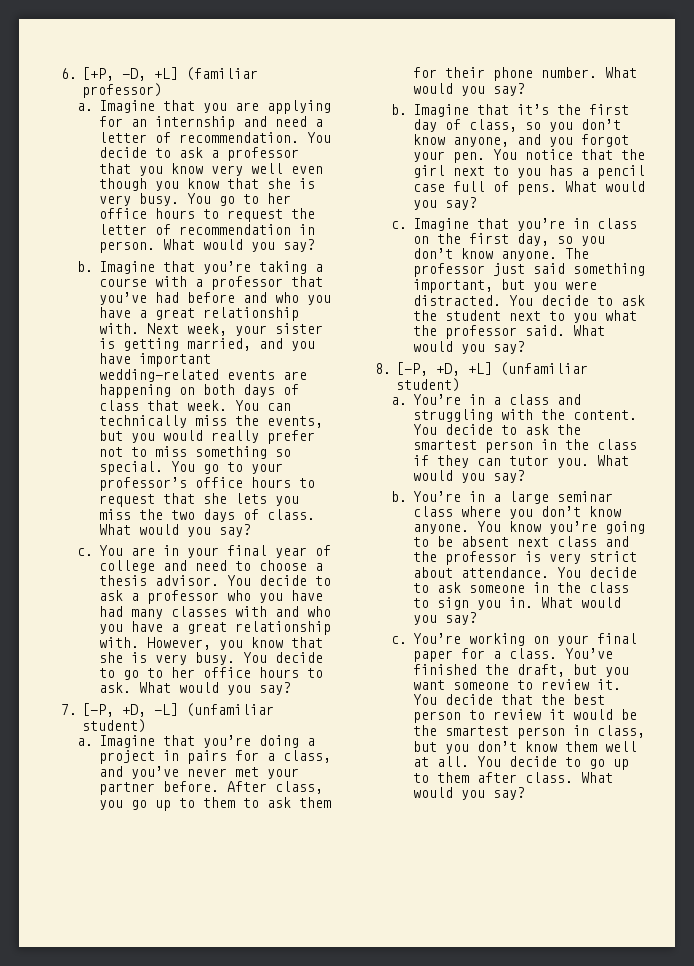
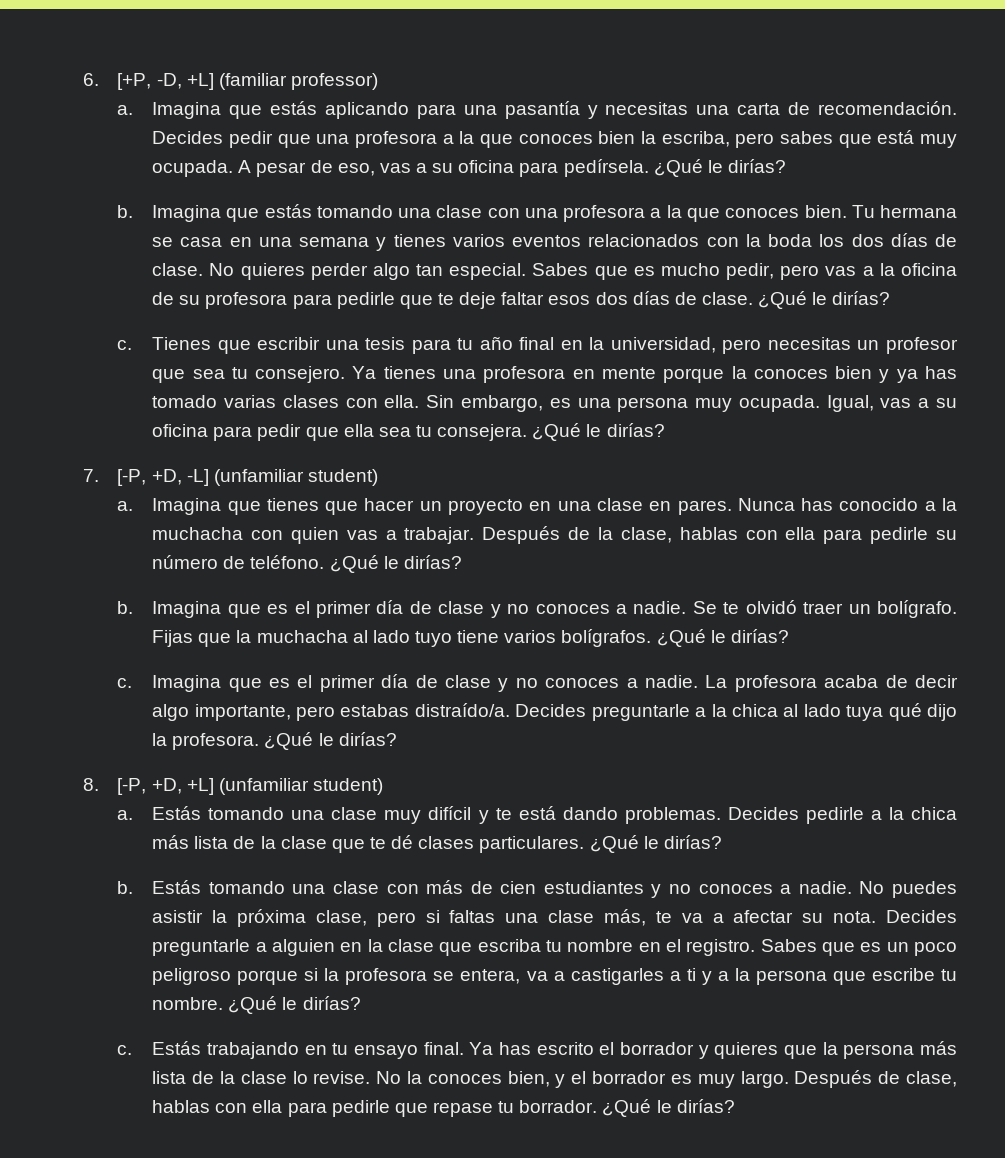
[99,100,332,114] [99,116,324,130] [99,132,332,143] [99,147,300,161] [99,163,324,176] [99,178,316,191] [99,193,292,206] [99,208,316,222] [99,224,316,235] [99,239,316,253] [77,261,324,274] [99,276,324,290] [99,292,332,305] [99,307,300,321] [99,323,324,336] [99,338,316,351] [99,353,212,367] [99,369,308,382] [99,384,300,398] [99,400,292,411] [99,415,324,428] [99,430,316,444] [99,446,292,459] [99,461,284,475] [99,477,316,491] [99,493,300,507] [99,509,316,522] [99,524,252,537] [77,545,332,558] [99,560,324,573] [99,575,332,586] [99,590,324,604] [99,606,332,619] [99,621,332,635] [99,637,324,650] [99,652,324,665] [99,667,324,680] [99,682,292,695] Imagine that you are applying for an internship and need a letter of recommendation. You decide to ask a professor that you know very well even though you know that she is very busy. You go to her office hours to request the letter of recommendation in person. What would you say? // b. Imagine that you’re taking a course with a professor that you’ve had before and who you have a great relationship with. Next week, your sister is getting married, and you have important wedding-related events are happening on both days of class that week. You can technically miss the events, but you would really prefer not to miss something so special. You go to your professor’s office hours to request that she lets you miss the two days of class. What would you say? // c. You are in your final year of college and need to choose a thesis advisor. You decide to ask a professor who you have had many classes with and who you have a great relationship with. However, you know that she is very busy. You decide to go to her office hours to ask. What would you say? -> [152,101,957,119] [152,130,957,148] [152,159,786,177] [117,204,958,222] [152,233,957,251] [152,263,957,280] [152,291,891,309] [117,336,959,354] [152,366,957,383] [152,395,958,412] [152,423,665,441] Imagina que estás aplicando para una pasantía y necesitas una carta de recomendación. Decides pedir que una profesora a la que conoces bien la escriba, pero sabes que está muy ocupada. A pesar de eso, vas a su oficina para pedírsela. ¿Qué le dirías? // b. Imagina que estás tomando una clase con una profesora a la que conoces bien. Tu hermana se casa en una semana y tienes varios eventos relacionados con la boda los dos días de clase. No quieres perder algo tan especial. Sabes que es mucho pedir, pero vas a la oficina de su profesora para pedirle que te deje faltar esos dos días de clase. ¿Qué le dirías? // c. Tienes que escribir una tesis para tu año final en la universidad, pero necesitas un profesor que sea tu consejero. Ya tienes una profesora en mente porque la conoces bien y ya has tomado varias clases con ella. Sin embargo, es una persona muy ocupada. Igual, vas a su oficina para pedir que ella sea tu consejera. ¿Qué le dirías?
[99,735,316,748] [99,750,332,764] [99,766,300,779] [99,781,324,795] [99,797,332,811] [413,67,638,81] [413,83,526,96] [391,104,630,117] [413,119,622,132] [413,134,630,147] [413,149,646,163] [413,165,646,179] [413,181,646,195] [413,197,478,210] [391,218,638,231] [413,233,606,246] [413,248,590,261] [413,263,646,277] [413,279,598,293] [413,295,646,306] [413,310,638,323] [413,325,606,339] [413,341,526,354] Imagine that you’re doing a project in pairs for a class, and you’ve never met your partner before. After class, you go up to them to ask them for their phone number. What would you say? // b. Imagine that it’s the first day of class, so you don’t know anyone, and you forgot your pen. You notice that the girl next to you has a pencil case full of pens. What would you say? // c. Imagine that you’re in class on the first day, so you don’t know anyone. The professor just said something important, but you were distracted. You decide to ask the student next to you what the professor said. What would you say? -> [152,498,957,515] [152,526,957,544] [152,555,462,573] [117,600,958,618] [152,629,789,647] [117,674,959,692] [152,703,958,721] [152,732,397,750] Imagina que tienes que hacer un proyecto en una clase en pares. Nunca has conocido a la muchacha con quien vas a trabajar. Después de la clase, hablas con ella para pedirle su número de teléfono. ¿Qué le dirías? // b. Imagina que es el primer día de clase y no conoces a nadie. Se te olvidó traer un bolígrafo. Fijas que la muchacha al lado tuyo tiene varios bolígrafos. ¿Qué le dirías? // c. Imagina que es el primer día de clase y no conoces a nadie. La profesora acaba de decir algo importante, pero estabas distraído/a. Decides preguntarle a la chica al lado tuya qué dijo la profesora. ¿Qué le dirías?
[413,394,582,405] [413,409,638,422] [413,424,582,435] [413,439,638,453] [413,455,630,468] [413,470,526,483] [391,491,614,504] [413,506,622,519] [413,521,646,534] [413,536,630,547] [413,551,638,565] [413,567,638,578] [413,582,630,593] [413,597,622,610] [413,612,478,625] [391,633,638,646] [413,648,614,662] [413,664,630,677] [413,679,622,690] [413,694,606,705] [413,709,638,723] [413,725,646,739] [413,741,638,754] [413,756,630,770] [413,772,614,783] [413,787,526,800] You’re in a class and struggling with the content. You decide to ask the smartest person in the class if they can tutor you. What would you say? // b. You’re in a large seminar class where you don’t know anyone. You know you’re going to be absent next class and the professor is very strict about attendance. You decide to ask someone in the class to sign you in. What would you say? // c. You’re working on your final paper for a class. You’ve finished the draft, but you want someone to review it. You decide that the best person to review it would be the smartest person in class, but you don’t know them well at all. You decide to go up to them after class. What would you say? -> [152,806,957,824] [152,835,722,853] [117,880,957,898] [152,909,957,927] [152,939,957,956] [152,968,957,985] [152,996,361,1014] [117,1041,957,1059] [152,1070,958,1088] [152,1099,735,1117] Estás tomando una clase muy difícil y te está dando problemas. Decides pedirle a la chica más lista de la clase que te dé clases particulares. ¿Qué le dirías? // b. Estás tomando una clase con más de cien estudiantes y no conoces a nadie. No puedes asistir la próxima clase, pero si faltas una clase más, te va a afectar su nota. Decides preguntarle a alguien en la clase que escriba tu nombre en el registro. Sabes que es un poco peligroso porque si la profesora se entera, va a castigarles a ti y a la persona que escribe tu nombre. ¿Qué le dirías? // c. Estás trabajando en tu ensayo final. Ya has escrito el borrador y quieres que la persona más lista de la clase lo revise. No la conoces bien, y el borrador es muy largo. Después de clase, hablas con ella para pedirle que repase tu borrador. ¿Qué le dirías?

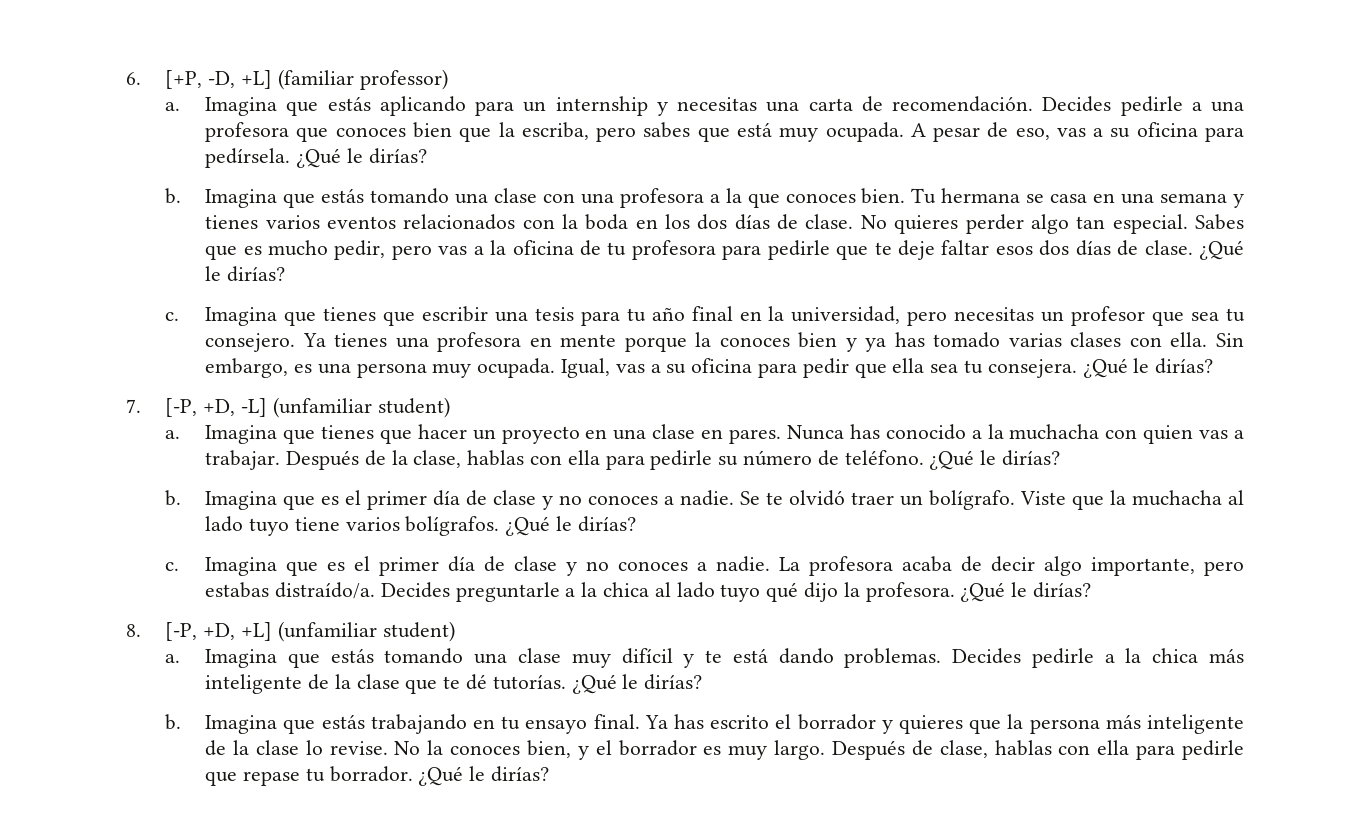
[463,101,580,119] una pasantía -> [523,96,648,116] un internship
[228,131,475,148] pedir que una profesora a la -> [1120,96,1244,116] [205,122,290,142] pedirle a una profesora
(636, 137) none -> [459,127,492,142] que
(813, 240) none -> [635,219,658,229] en
[179,295,201,305] su -> [607,242,627,256] tu
[152,337,212,350] Tienes -> [205,307,377,326] Imagina que tienes
[152,630,194,647] Fijas -> [1020,491,1067,505] Viste
[846,705,884,721] tuya -> [720,584,761,602] tuyo
[152,806,202,820] Estás -> [205,648,374,668] Imagina que estás
[194,836,229,849] lista -> [205,674,303,694] inteligente
[418,835,722,853] [117,880,957,898] [152,909,957,927] [152,939,957,956] [152,968,957,985] [152,996,361,1014] [117,1041,202,1055] clases particulares. ¿Qué le dirías? // b. Estás tomando una clase con más de cien estudiantes y no conoces a nadie. No puedes asistir la próxima clase, pero si faltas una clase más, te va a afectar su nota. Decides preguntarle a alguien en la clase que escriba tu nombre en el registro. Sabes que es un poco peligroso porque si la profesora se entera, va a castigarles a ti y a la persona que escribe tu nombre. ¿Qué le dirías? // c. Estás -> [492,674,703,694] [165,714,365,734] tutorías. ¿Qué le dirías? // b. Imagina que estás
[152,1071,187,1084] lista -> [1147,714,1244,734] inteligente

